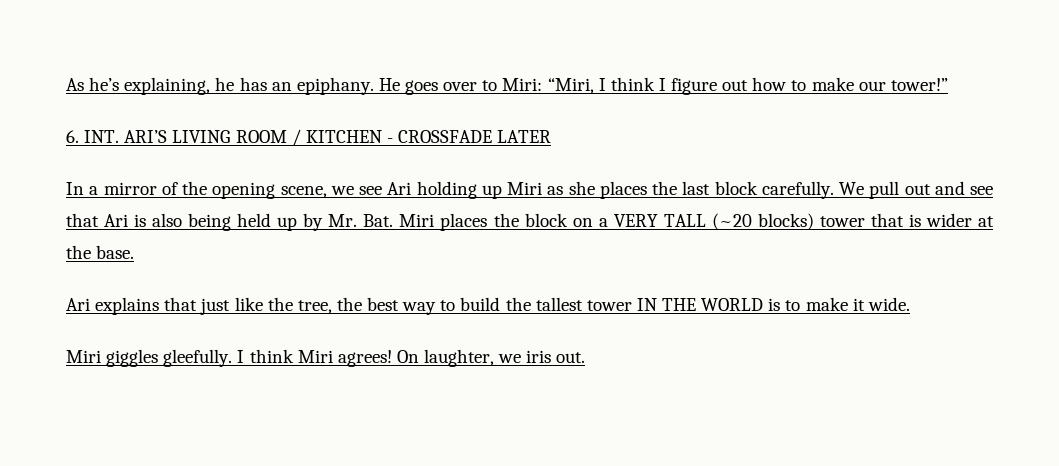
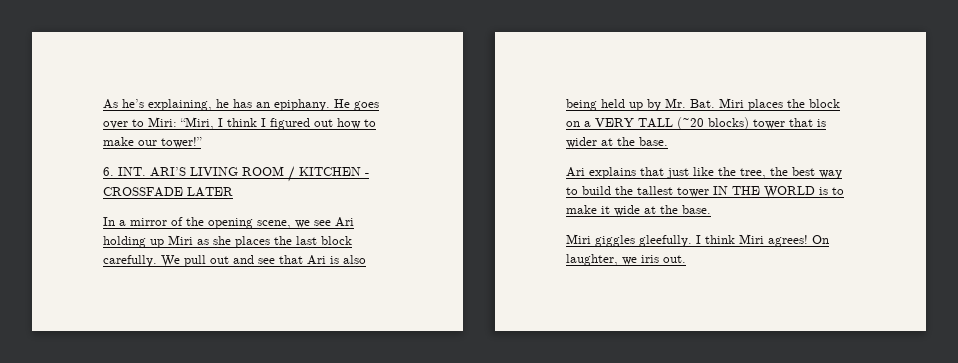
[671,78,718,95] figure -> [270,118,310,130] figured
[867,297,910,311] wide. -> [614,205,711,216] wide at the base.

